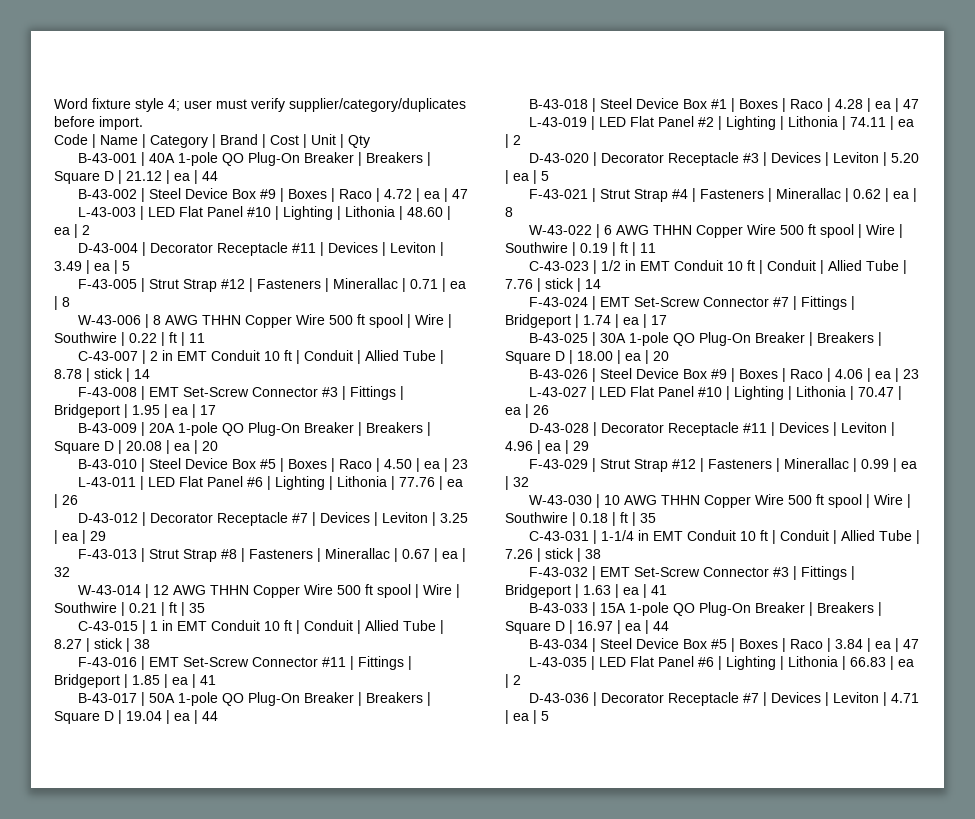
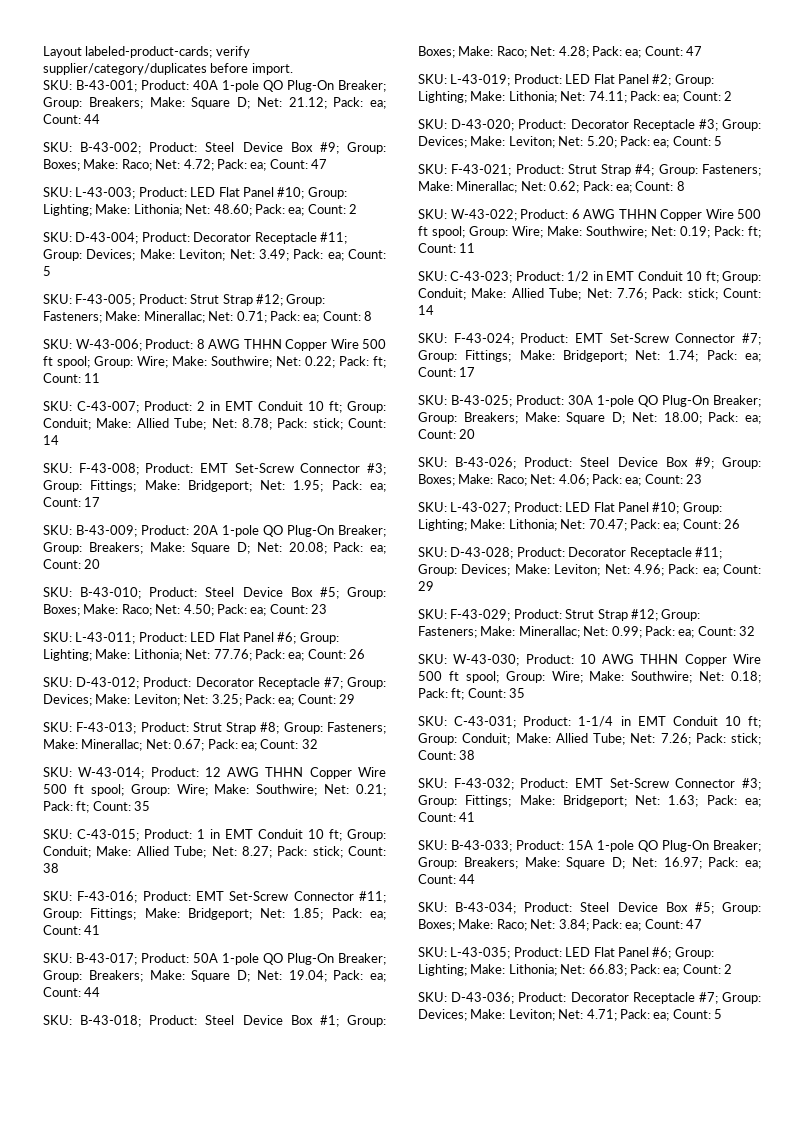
[54,98,466,112] [54,116,143,130] [54,134,370,148] [77,152,431,166] [54,170,218,184] [77,188,468,202] [77,206,451,220] [54,224,90,238] [77,242,444,256] [54,260,130,274] [77,278,466,292] [54,296,70,310] [77,314,149,328] Word fixture style 4; user must verify supplier/category/duplicates before import. // Code | Name | Category | Brand | Cost | Unit | Qty // B-43-001 | 40A 1-pole QO Plug-On Breaker | Breakers | Square D | 21.12 | ea | 44 // B-43-002 | Steel Device Box #9 | Boxes | Raco | 4.72 | ea | 47 // L-43-003 | LED Flat Panel #10 | Lighting | Lithonia | 48.60 | ea | 2 // D-43-004 | Decorator Receptacle #11 | Devices | Leviton | 3.49 | ea | 5 // F-43-005 | Strut Strap #12 | Fasteners | Minerallac | 0.71 | ea | 8 // W-43-006 | -> [43,46,250,58] [43,63,293,75] [43,80,386,92] [43,97,386,109] [43,114,101,124] [43,142,386,154] [43,159,327,171] [43,187,347,199] [43,204,357,216] [43,232,347,244] [43,249,386,261] [43,266,51,276] [43,294,326,306] [43,311,372,323] [43,339,193,351] Layout labeled-product-cards; verify supplier/category/duplicates before import. // SKU: B-43-001; Product: 40A 1-pole QO Plug-On Breaker; Group: Breakers; Make: Square D; Net: 21.12; Pack: ea; Count: 44 // SKU: B-43-002; Product: Steel Device Box #9; Group: Boxes; Make: Raco; Net: 4.72; Pack: ea; Count: 47 // SKU: L-43-003; Product: LED Flat Panel #10; Group: Lighting; Make: Lithonia; Net: 48.60; Pack: ea; Count: 2 // SKU: D-43-004; Product: Decorator Receptacle #11; Group: Devices; Make: Leviton; Net: 3.49; Pack: ea; Count: 5 // SKU: F-43-005; Product: Strut Strap #12; Group: Fasteners; Make: Minerallac; Net: 0.71; Pack: ea; Count: 8 // SKU: W-43-006; Product:
[368,314,452,328] [54,332,205,346] [77,350,146,364] spool | Wire | Southwire | 0.22 | ft | 11 // C-43-007 | -> [57,356,386,368] [43,373,101,383] [43,401,192,413] spool; Group: Wire; Make: Southwire; Net: 0.22; Pack: ft; Count: 11 // SKU: C-43-007; Product:
[283,350,444,364] [54,368,150,382] [77,386,404,400] [54,404,216,418] [77,422,431,436] [54,440,218,454] [77,458,468,472] [77,476,463,490] [54,494,78,508] [77,512,468,526] [54,530,106,544] [77,548,466,562] [54,567,70,577] [77,584,149,598] ft | Conduit | Allied Tube | 8.78 | stick | 14 // F-43-008 | EMT Set-Screw Connector #3 | Fittings | Bridgeport | 1.95 | ea | 17 // B-43-009 | 20A 1-pole QO Plug-On Breaker | Breakers | Square D | 20.08 | ea | 20 // B-43-010 | Steel Device Box #5 | Boxes | Raco | 4.50 | ea | 23 // L-43-011 | LED Flat Panel #6 | Lighting | Lithonia | 77.76 | ea | 26 // D-43-012 | Decorator Receptacle #7 | Devices | Leviton | 3.25 | ea | 29 // F-43-013 | Strut Strap #8 | Fasteners | Minerallac | 0.67 | ea | 32 // W-43-014 | -> [329,401,386,413] [43,418,386,430] [43,435,59,445] [43,463,386,475] [43,480,386,492] [43,497,101,507] [43,525,386,537] [43,542,386,554] [43,559,101,569] [43,587,386,599] [43,604,327,616] [43,632,339,644] [43,649,365,661] [43,677,386,689] [43,694,355,706] [43,722,386,734] [43,739,318,751] [43,767,199,779] ft; Group: Conduit; Make: Allied Tube; Net: 8.78; Pack: stick; Count: 14 // SKU: F-43-008; Product: EMT Set-Screw Connector #3; Group: Fittings; Make: Bridgeport; Net: 1.95; Pack: ea; Count: 17 // SKU: B-43-009; Product: 20A 1-pole QO Plug-On Breaker; Group: Breakers; Make: Square D; Net: 20.08; Pack: ea; Count: 20 // SKU: B-43-010; Product: Steel Device Box #5; Group: Boxes; Make: Raco; Net: 4.50; Pack: ea; Count: 23 // SKU: L-43-011; Product: LED Flat Panel #6; Group: Lighting; Make: Lithonia; Net: 77.76; Pack: ea; Count: 26 // SKU: D-43-012; Product: Decorator Receptacle #7; Group: Devices; Make: Leviton; Net: 3.25; Pack: ea; Count: 29 // SKU: F-43-013; Product: Strut Strap #8; Group: Fasteners; Make: Minerallac; Net: 0.67; Pack: ea; Count: 32 // SKU: W-43-014; Product:
[376,584,460,598] [54,602,205,616] [77,620,146,634] spool | Wire | Southwire | 0.21 | ft | 35 // C-43-015 | -> [90,784,386,796] [43,801,151,813] [43,829,192,841] spool; Group: Wire; Make: Southwire; Net: 0.21; Pack: ft; Count: 35 // SKU: C-43-015; Product:
[283,620,444,634] [54,638,150,652] [77,656,412,670] [54,674,216,688] [77,692,431,706] [54,710,218,724] [528,98,919,112] [528,116,914,130] [505,134,521,148] [528,152,919,166] [505,170,549,184] [528,188,917,202] [505,207,513,217] [528,224,600,238] ft | Conduit | Allied Tube | 8.27 | stick | 38 // F-43-016 | EMT Set-Screw Connector #11 | Fittings | Bridgeport | 1.85 | ea | 41 // B-43-017 | 50A 1-pole QO Plug-On Breaker | Breakers | Square D | 19.04 | ea | 44 // B-43-018 | Steel Device Box #1 | Boxes | Raco | 4.28 | ea | 47 // L-43-019 | LED Flat Panel #2 | Lighting | Lithonia | 74.11 | ea | 2 // D-43-020 | Decorator Receptacle #3 | Devices | Leviton | 5.20 | ea | 5 // F-43-021 | Strut Strap #4 | Fasteners | Minerallac | 0.62 | ea | 8 // W-43-022 | -> [329,829,386,841] [43,846,386,858] [43,863,59,873] [43,891,387,903] [43,908,386,920] [43,925,101,935] [43,953,386,965] [43,970,386,982] [43,987,101,997] [43,1015,386,1027] [418,46,702,58] [418,74,714,86] [418,91,732,103] [418,119,761,131] [418,136,722,148] [418,164,761,176] [418,181,685,193] [418,209,568,221] ft; Group: Conduit; Make: Allied Tube; Net: 8.27; Pack: stick; Count: 38 // SKU: F-43-016; Product: EMT Set-Screw Connector #11; Group: Fittings; Make: Bridgeport; Net: 1.85; Pack: ea; Count: 41 // SKU: B-43-017; Product: 50A 1-pole QO Plug-On Breaker; Group: Breakers; Make: Square D; Net: 19.04; Pack: ea; Count: 44 // SKU: B-43-018; Product: Steel Device Box #1; Group: Boxes; Make: Raco; Net: 4.28; Pack: ea; Count: 47 // SKU: L-43-019; Product: LED Flat Panel #2; Group: Lighting; Make: Lithonia; Net: 74.11; Pack: ea; Count: 2 // SKU: D-43-020; Product: Decorator Receptacle #3; Group: Devices; Make: Leviton; Net: 5.20; Pack: ea; Count: 5 // SKU: F-43-021; Product: Strut Strap #4; Group: Fasteners; Make: Minerallac; Net: 0.62; Pack: ea; Count: 8 // SKU: W-43-022; Product:
[819,224,903,238] [505,242,656,256] [528,260,597,274] spool | Wire | Southwire | 0.19 | ft | 11 // C-43-023 | -> [432,226,761,238] [418,243,476,253] [418,271,564,283] spool; Group: Wire; Make: Southwire; Net: 0.19; Pack: ft; Count: 11 // SKU: C-43-023; Product:
[746,260,907,274] [505,278,601,292] [528,296,855,310] [505,314,667,328] [528,332,882,346] [505,350,669,364] [528,368,919,382] [528,386,902,400] [505,404,549,418] [528,422,895,436] [505,440,589,454] [528,458,917,472] [505,476,529,490] [528,494,600,508] ft | Conduit | Allied Tube | 7.76 | stick | 14 // F-43-024 | EMT Set-Screw Connector #7 | Fittings | Bridgeport | 1.74 | ea | 17 // B-43-025 | 30A 1-pole QO Plug-On Breaker | Breakers | Square D | 18.00 | ea | 20 // B-43-026 | Steel Device Box #9 | Boxes | Raco | 4.06 | ea | 23 // L-43-027 | LED Flat Panel #10 | Lighting | Lithonia | 70.47 | ea | 26 // D-43-028 | Decorator Receptacle #11 | Devices | Leviton | 4.96 | ea | 29 // F-43-029 | Strut Strap #12 | Fasteners | Minerallac | 0.99 | ea | 32 // W-43-030 | -> [705,271,762,283] [418,288,761,300] [418,305,434,315] [418,333,761,345] [418,350,761,362] [418,367,476,377] [418,395,761,407] [418,412,761,424] [418,429,476,439] [418,457,761,469] [418,474,702,486] [418,502,722,514] [418,519,740,531] [418,547,722,559] [418,564,761,576] [418,581,434,591] [418,609,701,621] [418,626,755,638] [418,654,574,666] ft; Group: Conduit; Make: Allied Tube; Net: 7.76; Pack: stick; Count: 14 // SKU: F-43-024; Product: EMT Set-Screw Connector #7; Group: Fittings; Make: Bridgeport; Net: 1.74; Pack: ea; Count: 17 // SKU: B-43-025; Product: 30A 1-pole QO Plug-On Breaker; Group: Breakers; Make: Square D; Net: 18.00; Pack: ea; Count: 20 // SKU: B-43-026; Product: Steel Device Box #9; Group: Boxes; Make: Raco; Net: 4.06; Pack: ea; Count: 23 // SKU: L-43-027; Product: LED Flat Panel #10; Group: Lighting; Make: Lithonia; Net: 70.47; Pack: ea; Count: 26 // SKU: D-43-028; Product: Decorator Receptacle #11; Group: Devices; Make: Leviton; Net: 4.96; Pack: ea; Count: 29 // SKU: F-43-029; Product: Strut Strap #12; Group: Fasteners; Make: Minerallac; Net: 0.99; Pack: ea; Count: 32 // SKU: W-43-030; Product:
[827,494,911,508] [505,512,656,526] [528,530,597,544] spool | Wire | Southwire | 0.18 | ft | 35 // C-43-031 | -> [465,671,761,683] [418,688,526,700] [418,716,572,728] spool; Group: Wire; Make: Southwire; Net: 0.18; Pack: ft; Count: 35 // SKU: C-43-031; Product:
[759,530,920,544] [505,548,601,562] [528,566,855,580] [505,584,667,598] [528,602,882,616] [505,620,669,634] [528,638,919,652] [528,656,914,670] [505,674,521,688] [528,692,919,706] [505,710,537,724] ft | Conduit | Allied Tube | 7.26 | stick | 38 // F-43-032 | EMT Set-Screw Connector #3 | Fittings | Bridgeport | 1.63 | ea | 41 // B-43-033 | 15A 1-pole QO Plug-On Breaker | Breakers | Square D | 16.97 | ea | 44 // B-43-034 | Steel Device Box #5 | Boxes | Raco | 3.84 | ea | 47 // L-43-035 | LED Flat Panel #6 | Lighting | Lithonia | 66.83 | ea | 2 // D-43-036 | Decorator Receptacle #7 | Devices | Leviton | 4.71 | ea | -> [748,716,761,728] [418,733,761,745] [418,750,476,760] [418,778,761,790] [418,795,761,807] [418,812,476,822] [418,840,761,852] [418,857,761,869] [418,874,476,884] [418,902,761,914] [418,919,702,931] [418,947,714,959] [418,964,732,976] [418,992,761,1004] [418,1009,711,1021] ft; Group: Conduit; Make: Allied Tube; Net: 7.26; Pack: stick; Count: 38 // SKU: F-43-032; Product: EMT Set-Screw Connector #3; Group: Fittings; Make: Bridgeport; Net: 1.63; Pack: ea; Count: 41 // SKU: B-43-033; Product: 15A 1-pole QO Plug-On Breaker; Group: Breakers; Make: Square D; Net: 16.97; Pack: ea; Count: 44 // SKU: B-43-034; Product: Steel Device Box #5; Group: Boxes; Make: Raco; Net: 3.84; Pack: ea; Count: 47 // SKU: L-43-035; Product: LED Flat Panel #6; Group: Lighting; Make: Lithonia; Net: 66.83; Pack: ea; Count: 2 // SKU: D-43-036; Product: Decorator Receptacle #7; Group: Devices; Make: Leviton; Net: 4.71; Pack: ea; Count:

